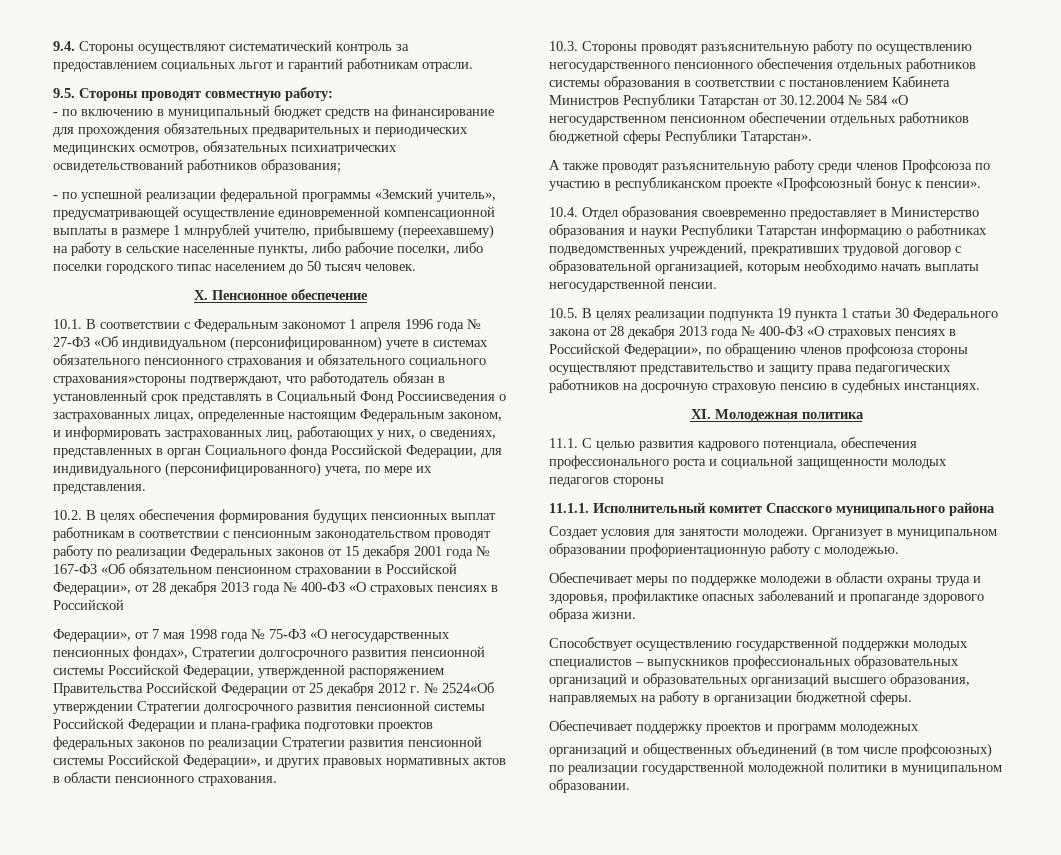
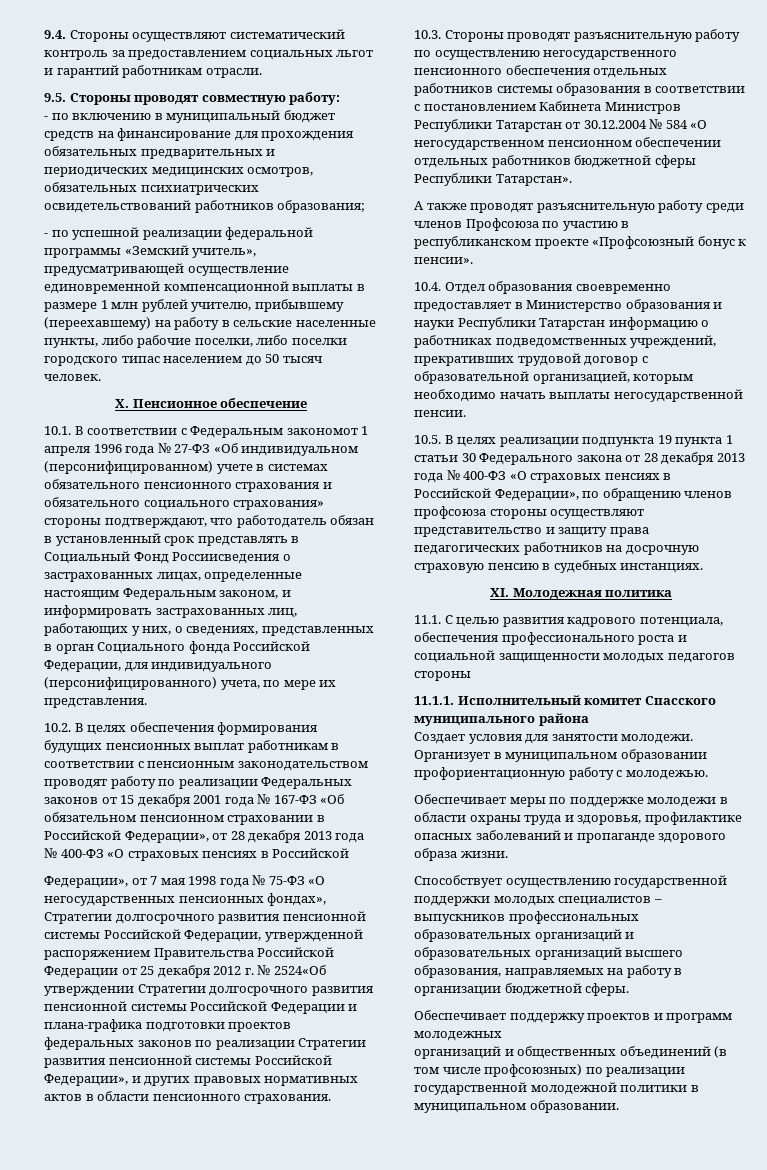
[184,224,250,238] млнрублей -> [111,299,188,312] млн рублей
[53,376,186,386] страхования»стороны -> [233,500,325,510] [44,518,101,528] страхования» стороны

